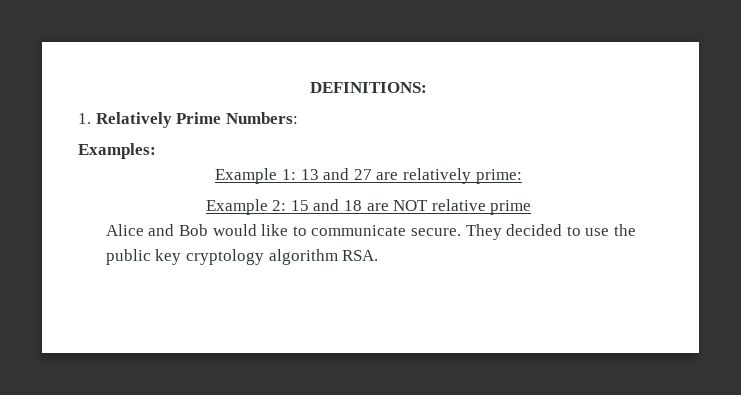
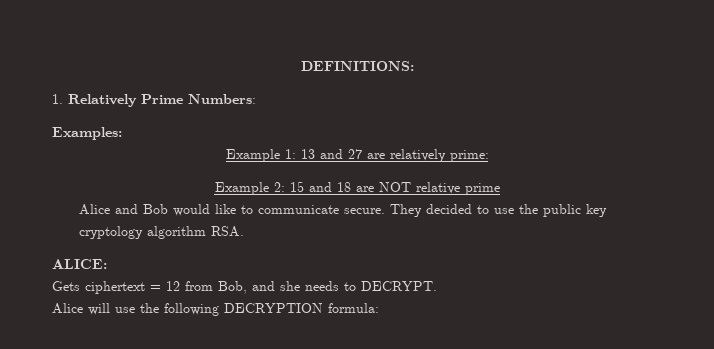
(379, 255) none -> [52,259,107,269] [52,281,437,294] [52,303,379,316] // ALICE: // Gets ciphertext = 12 from Bob, and she needs to DECRYPT. // Alice will use the following DECRYPTION formula:

